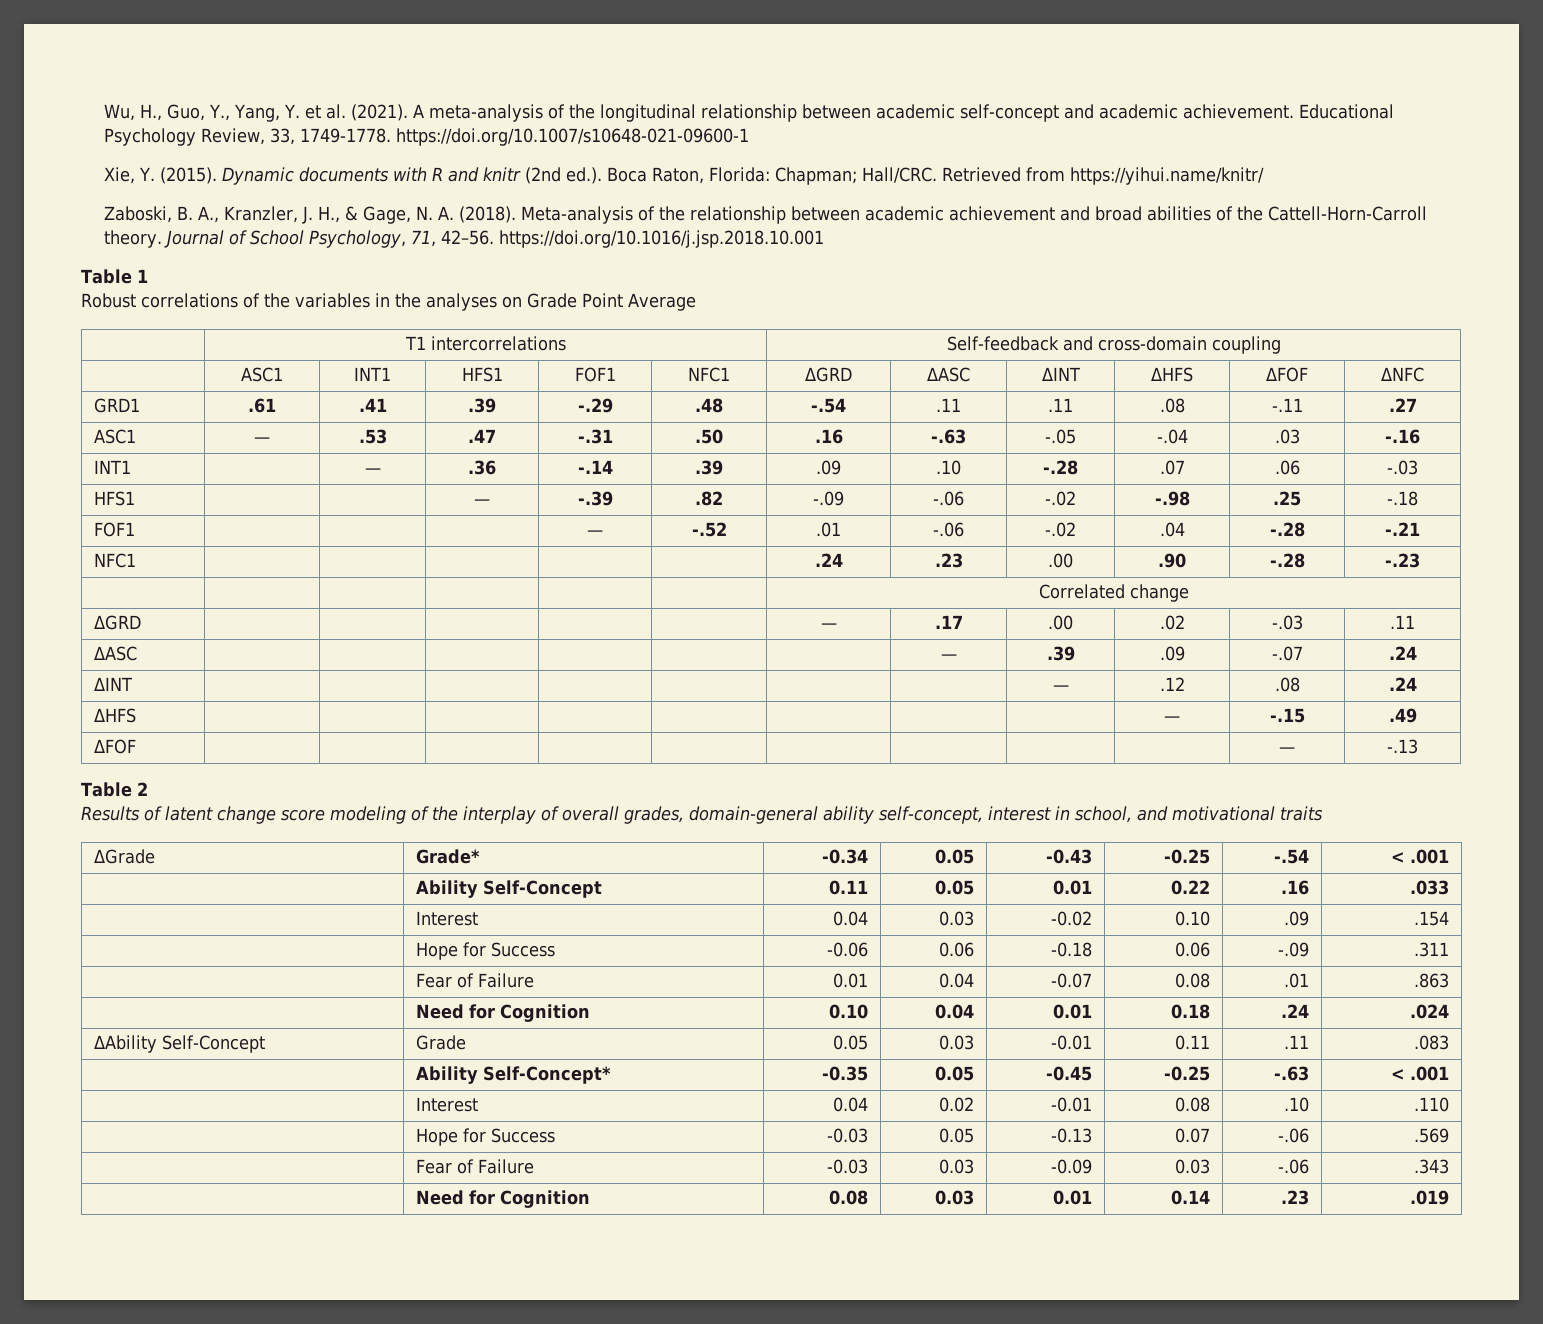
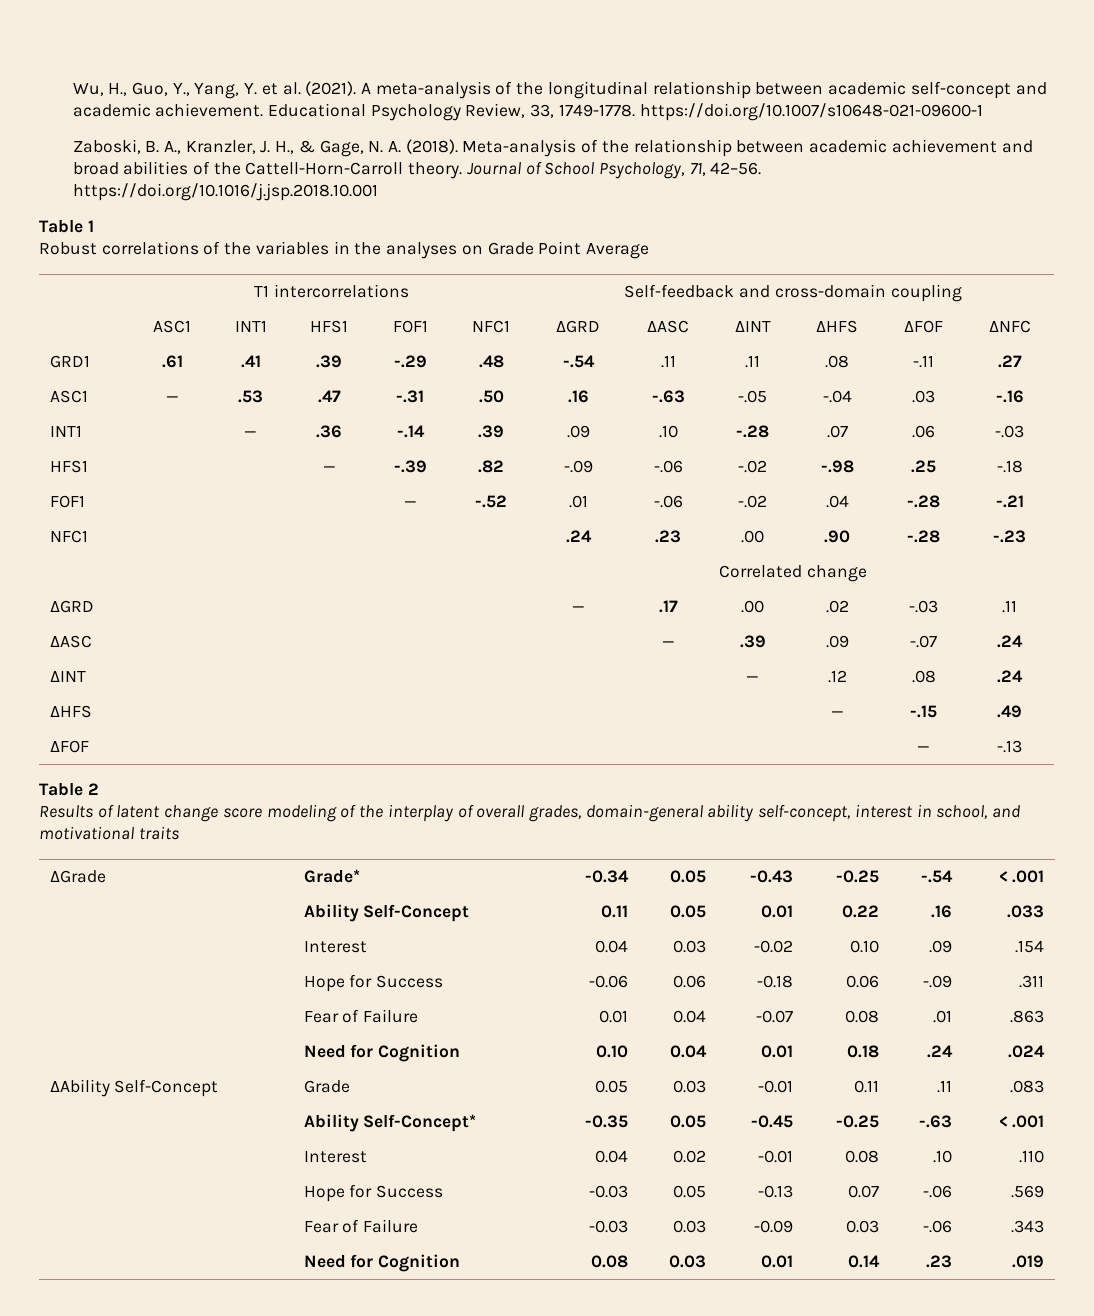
[104,167,1265,185] // Xie, Y. (2015). Dynamic documents with R and knitr (2nd ed.). Boca Raton, Florida: Chapman; Hall/CRC. Retrieved from https://yihui.name/knitr/ -> (983, 112) none

